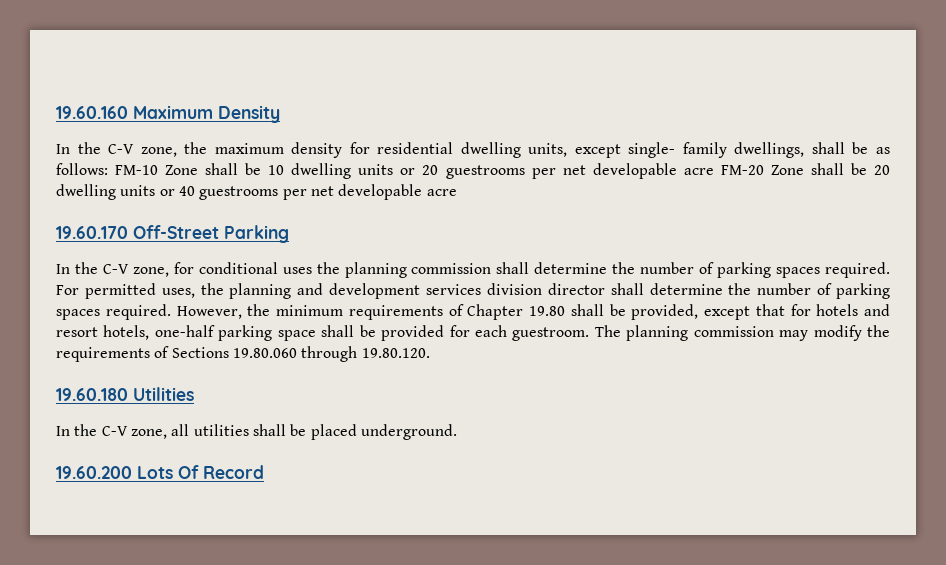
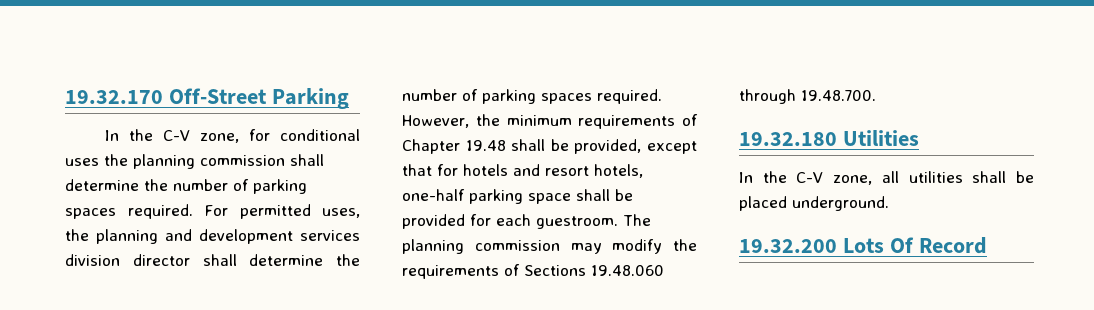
[56,105,280,123] [56,142,890,158] [56,163,891,179] [56,184,457,200] [56,226,128,239] 19.60.160 Maximum Density // In the C-V zone, the maximum density for residential dwelling units, except single- family dwellings, shall be as follows: FM-10 Zone shall be 10 dwelling units or 20 guestrooms per net developable acre FM-20 Zone shall be 20 dwelling units or 40 guestrooms per net developable acre // 19.60.170 -> [65,90,163,104] 19.32.170
[529,306,565,316] 19.80 -> [465,140,506,151] 19.48
[232,346,430,362] [56,388,128,401] 19.80.060 through 19.80.120. // 19.60.180 -> [591,265,664,276] [739,89,876,104] [739,132,837,146] 19.48.060 through 19.48.700. // 19.32.180
[56,466,132,479] 19.60.200 -> [739,239,837,253] 19.32.200

